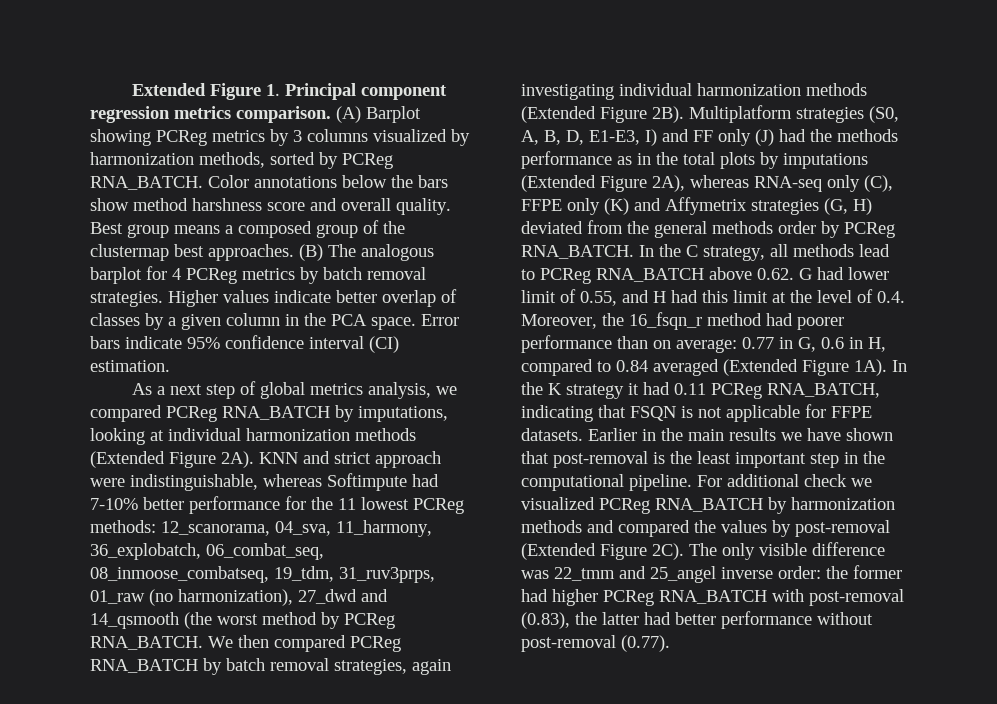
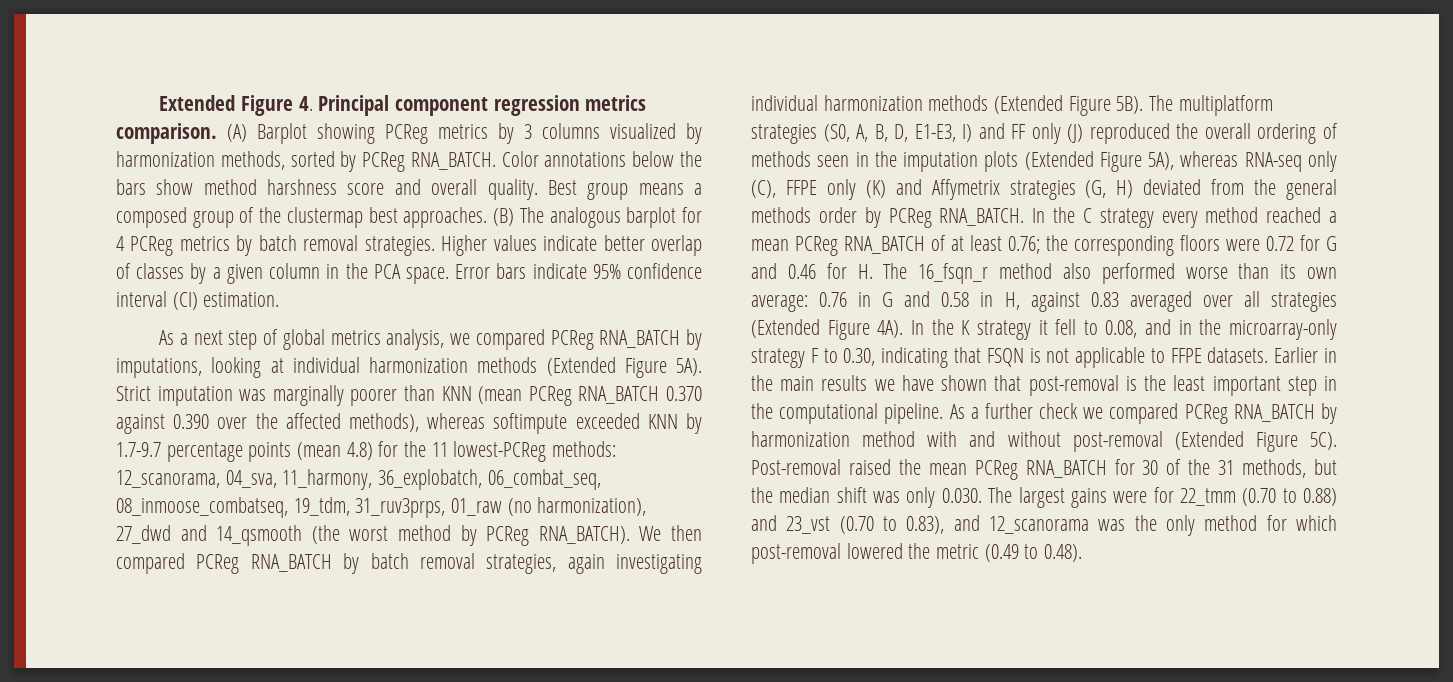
[265,84,280,96] 1. -> [298,96,313,111] 4.
[221,451,441,468] [90,473,439,491] [90,496,280,514] 2A). KNN and strict approach were indistinguishable, whereas Softimpute had 7-10% better performance -> [676,358,702,376] [116,385,702,406] [116,413,702,434] [116,442,373,462] 5A). Strict imputation was marginally poorer than KNN (mean PCReg RNA_BATCH 0.370 against 0.390 over the affected methods), whereas softimpute exceeded KNN by 1.7-9.7 percentage points (mean 4.8)
[361,497,464,514] lowest PCReg -> [453,441,547,462] lowest-PCReg
[90,636,203,650] RNA_BATCH. -> [538,526,630,544] RNA_BATCH).
[652,105,792,123] 2B). Multiplatform -> [1116,95,1273,116] 5B). The multiplatform
[779,129,898,142] [521,151,868,169] [521,175,685,192] had the methods performance as in the total plots by imputations (Extended Figure 2A), -> [1089,123,1338,144] [751,151,1175,172] reproduced the overall ordering of methods seen in the imputation plots (Extended Figure 5A),
[703,244,890,261] [521,267,889,284] [521,289,905,306] [521,312,844,330] [521,335,886,353] [521,359,887,376] strategy, all methods lead to PCReg RNA_BATCH above 0.62. G had lower limit of 0.55, and H had this limit at the level of 0.4. Moreover, the 16_fsqn_r method had poorer performance than on average: 0.77 in G, 0.6 in H, compared to 0.84 averaged (Extended Figure 1A). -> [1099,207,1337,228] [751,235,1337,256] [751,263,1337,284] [751,291,1337,312] [751,319,904,340] strategy every method reached a mean PCReg RNA_BATCH of at least 0.76; the corresponding floors were 0.72 for G and 0.46 for H. The 16_fsqn_r method also performed worse than its own average: 0.76 in G and 0.58 in H, against 0.83 averaged over all strategies (Extended Figure 4A).
[643,382,880,399] had 0.11 PCReg RNA_BATCH, -> [1055,319,1338,340] [751,348,876,368] fell to 0.08, and in the microarray-only strategy F to 0.30,
[805,404,826,418] for -> [1150,348,1165,363] to
[697,474,799,487] For additional -> [949,403,1033,419] As a further
[521,497,595,510] visualized -> [1109,403,1179,424] compared
[521,520,890,537] [521,542,885,560] [521,565,902,583] [521,589,904,606] [521,611,873,629] [521,635,670,652] methods and compared the values by post-removal (Extended Figure 2C). The only visible difference was 22_tmm and 25_angel inverse order: the former had higher PCReg RNA_BATCH with post-removal (0.83), the latter had better performance without post-removal (0.77). -> [862,431,1337,452] [751,459,1337,480] [751,487,1337,508] [751,515,1337,536] [751,543,1083,564] method with and without post-removal (Extended Figure 5C). Post-removal raised the mean PCReg RNA_BATCH for 30 of the 31 methods, but the median shift was only 0.030. The largest gains were for 22_tmm (0.70 to 0.88) and 23_vst (0.70 to 0.83), and 12_scanorama was the only method for which post-removal lowered the metric (0.49 to 0.48).

